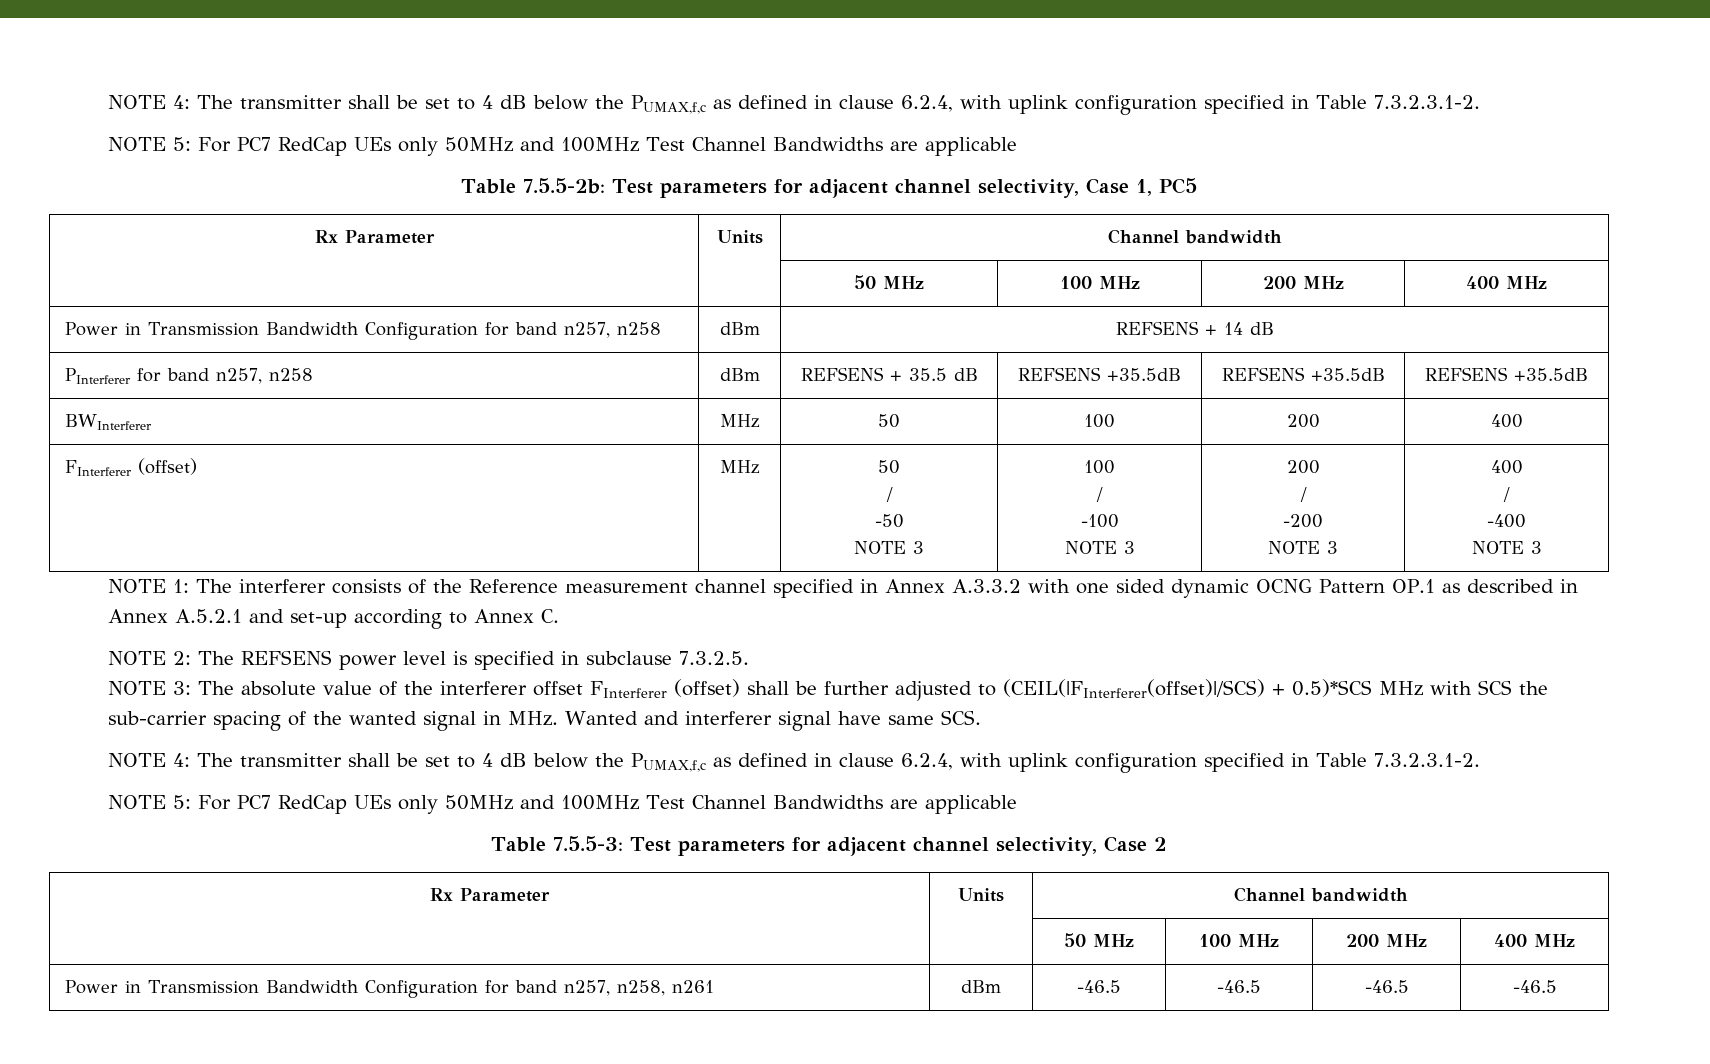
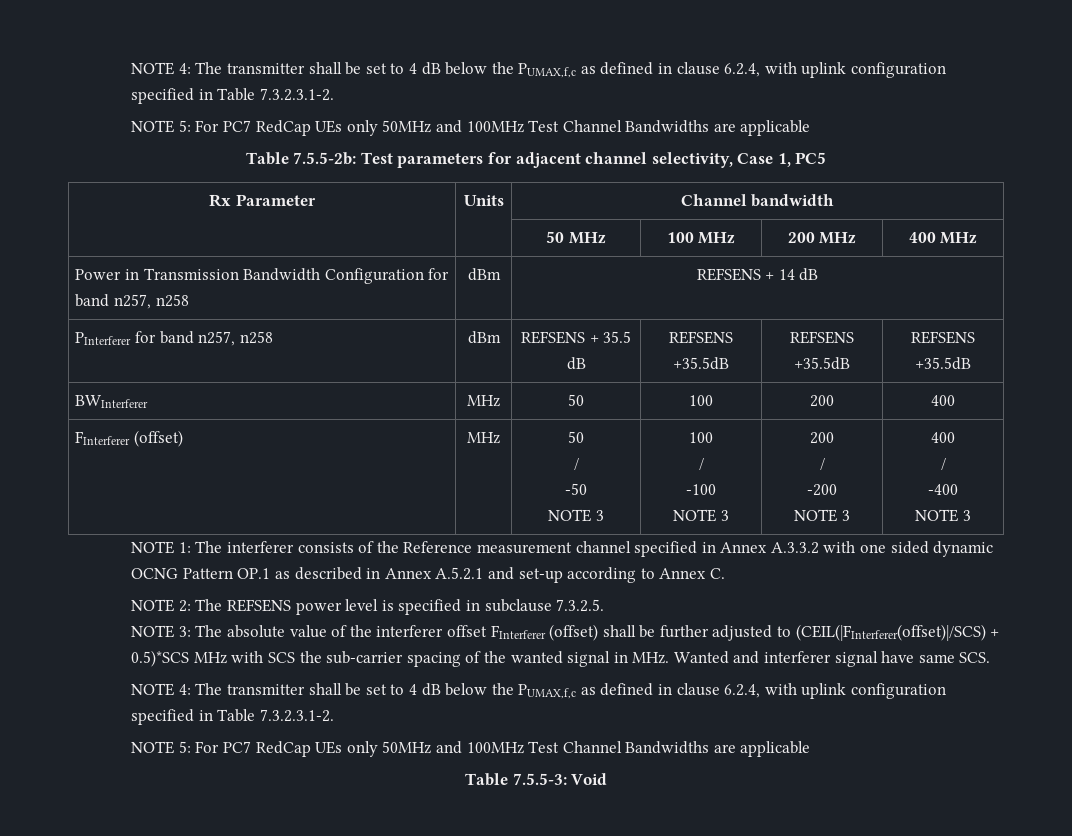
[629,836,1168,856] [430,888,550,902] [958,888,1004,902] [1233,887,1408,902] [1064,933,1134,947] [1199,934,1279,947] [1346,934,1427,947] [1494,934,1575,947] [65,980,715,998] [961,980,1001,993] [1077,980,1121,993] [1217,980,1261,993] [1364,980,1409,993] [1512,980,1557,993] Test parameters for adjacent channel selectivity, Case 2 // Rx Parameter | Units | Channel bandwidth // | | 50 MHz | 100 MHz | 200 MHz | 400 MHz // Power in Transmission Bandwidth Configuration for band n257, n258, n261 | dBm | -46.5 | -46.5 | -46.5 | -46.5 -> [571,773,608,785] Void

